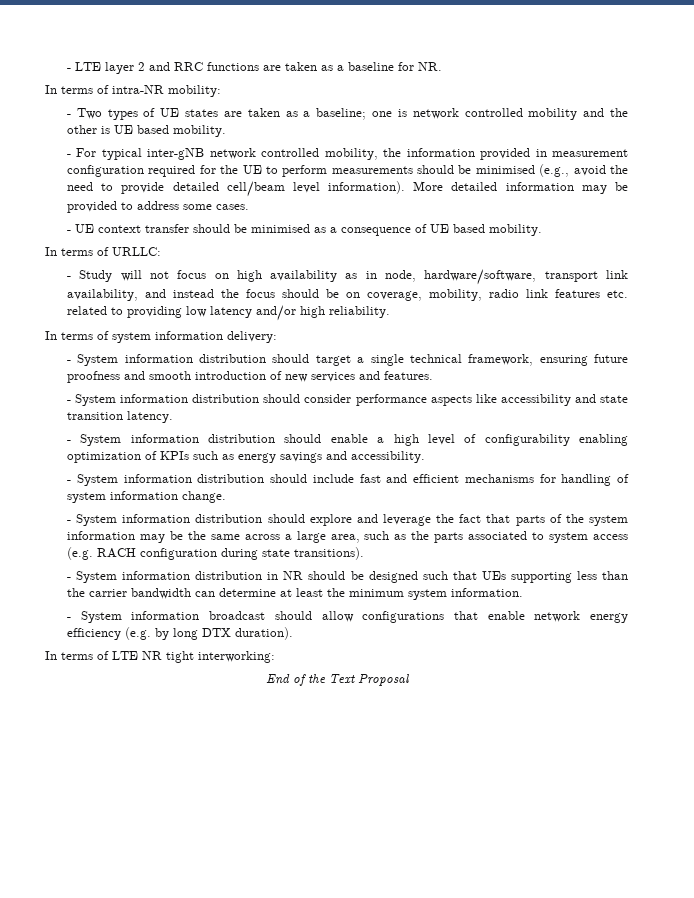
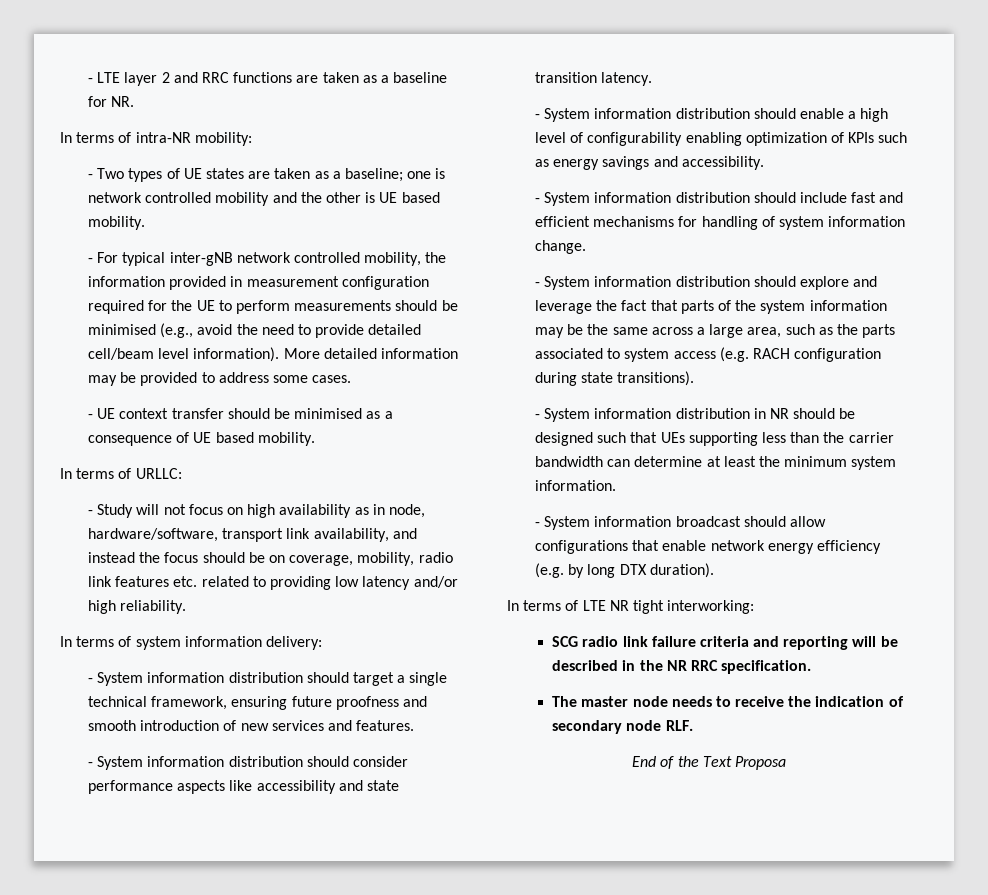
(275, 657) none -> [552,636,898,650] [552,660,812,674] [552,696,904,707] [552,720,693,734] // SCG radio link failure criteria and reporting will be described in the NR RRC specification. // The master node needs to receive the indication of secondary node RLF.
[357,674,409,686] Proposal -> [734,756,786,770] Proposa

